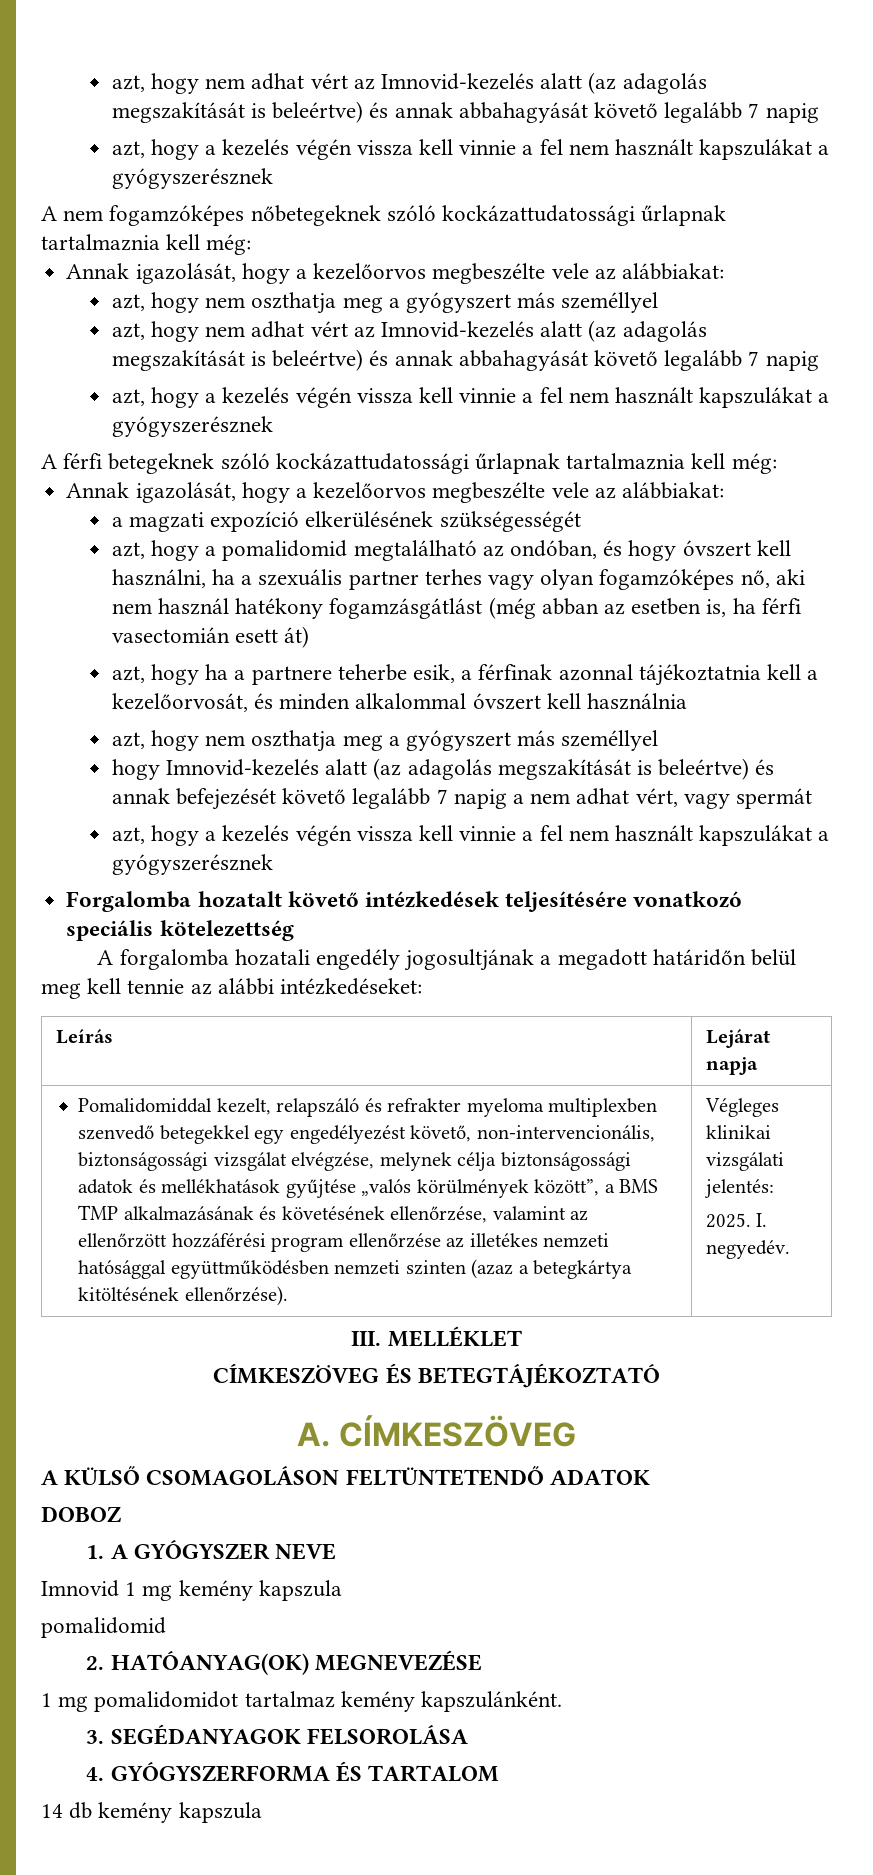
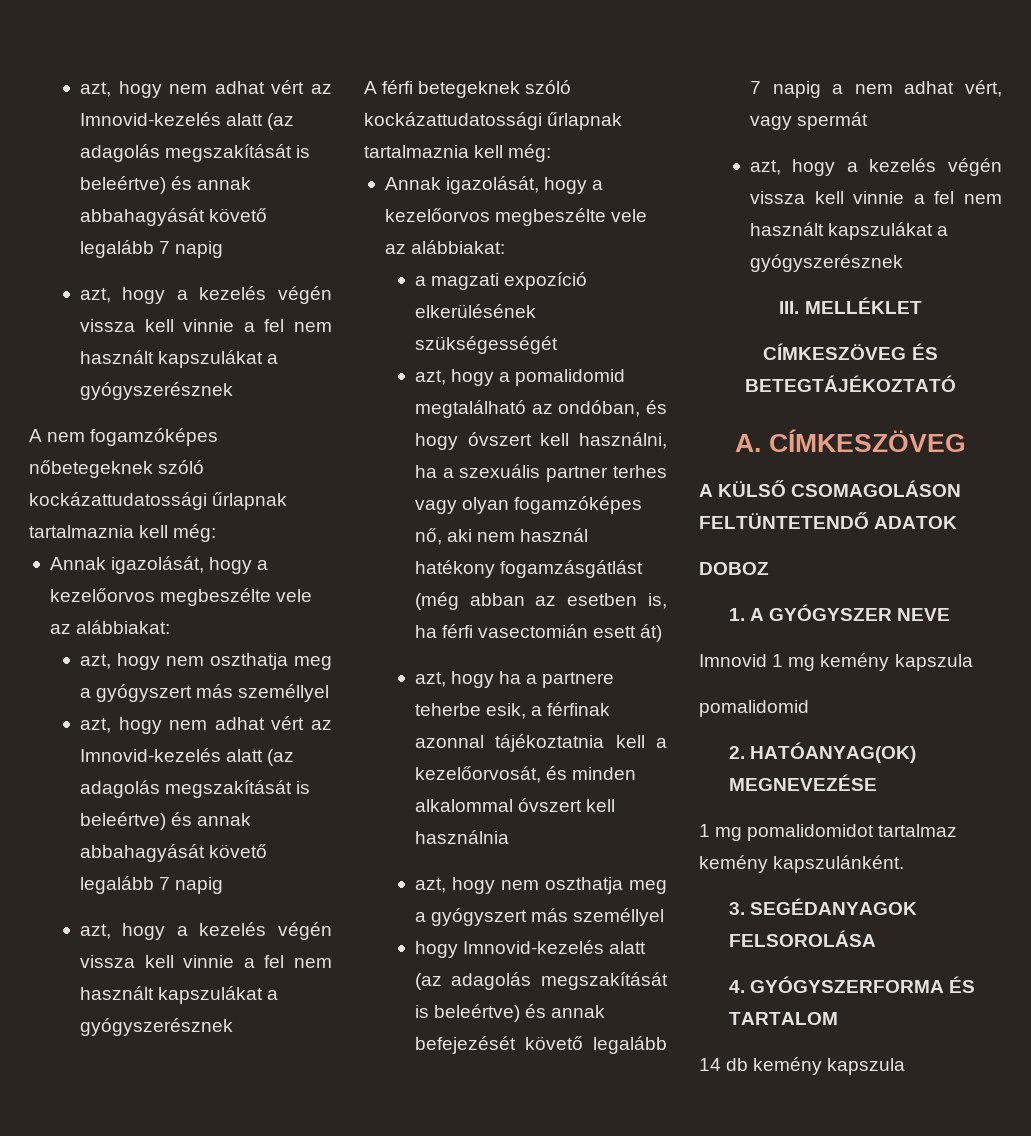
[66,891,743,912] [66,920,294,941] [97,949,796,971] [41,978,423,999] [55,1029,113,1044] [705,1029,770,1048] [705,1057,758,1075] [78,1098,658,1117] [78,1125,655,1144] [78,1152,631,1171] [78,1179,659,1198] [78,1205,589,1223] [78,1233,610,1252] [78,1259,633,1279] [78,1286,288,1306] [704,1098,779,1117] [705,1125,771,1139] [705,1152,784,1171] [704,1179,774,1198] [705,1213,768,1228] [705,1240,790,1259] // Forgalomba hozatalt követő intézkedések teljesítésére vonatkozó speciális kötelezettség // A forgalomba hozatali engedély jogosultjának a megadott határidőn belül meg kell tennie az alábbi intézkedéseket: // Leírás | Lejárat napja // Pomalidomiddal kezelt, relapszáló és refrakter myeloma multiplexben szenvedő betegekkel egy engedélyezést követő, non-intervencionális, biztonságossági vizsgálat elvégzése, melynek célja biztonságossági adatok és mellékhatások gyűjtése „valós körülmények között”, a BMS TMP alkalmazásának és követésének ellenőrzése, valamint az ellenőrzött hozzáférési program ellenőrzése az illetékes nemzeti hatósággal együttműködésben nemzeti szinten (azaz a betegkártya kitöltésének ellenőrzése). | Végleges klinikai vizsgálati jelentés: // 2025. I. negyedév. -> (903, 263) none

